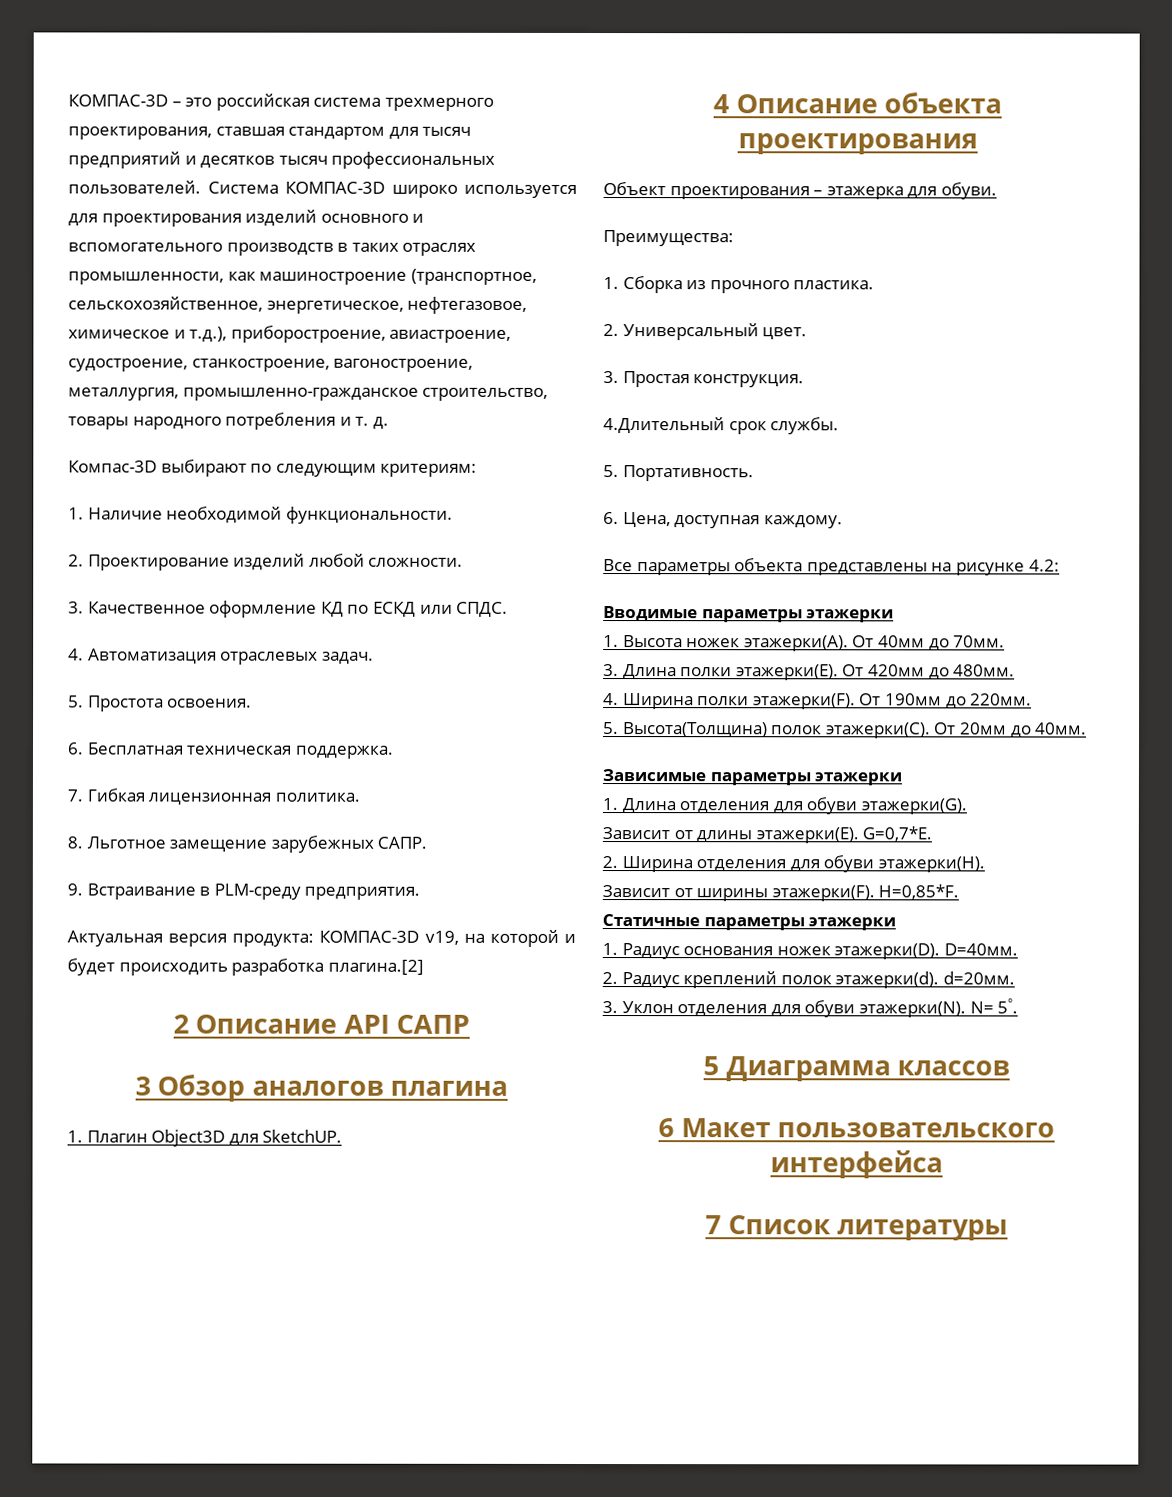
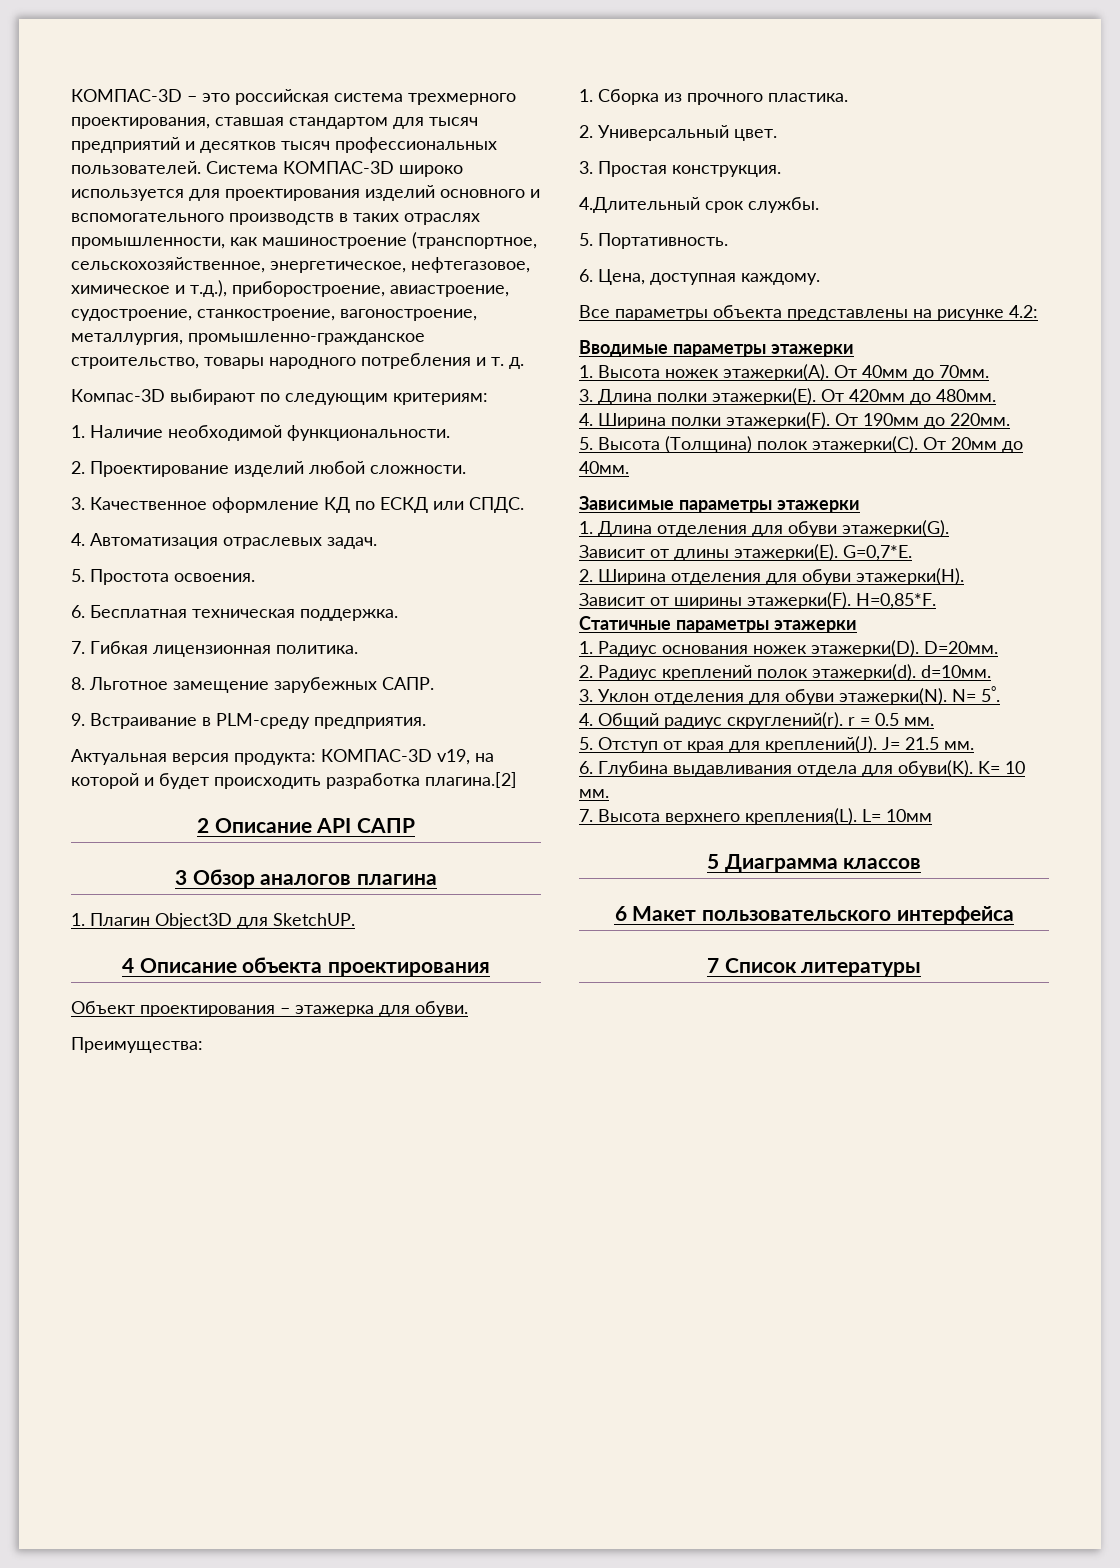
[622,722,768,738] Высота(Толщина) -> [598,436,752,453] Высота (Толщина)
[943,943,1018,956] D=40мм. -> [924,641,998,654] D=20мм.
[942,971,1015,985] d=20мм. -> [921,665,991,678] d=10мм.
(1019, 1006) none -> [579,712,934,729] [579,736,974,753] [579,760,1025,777] [579,789,609,798] [579,808,932,825] // 4. Общий радиус скруглений(r). r = 0.5 мм. // 5. Отступ от края для креплений(J). J= 21.5 мм. // 6. Глубина выдавливания отдела для обуви(K). K= 10 мм. // 7. Высота верхнего крепления(L). L= 10мм

